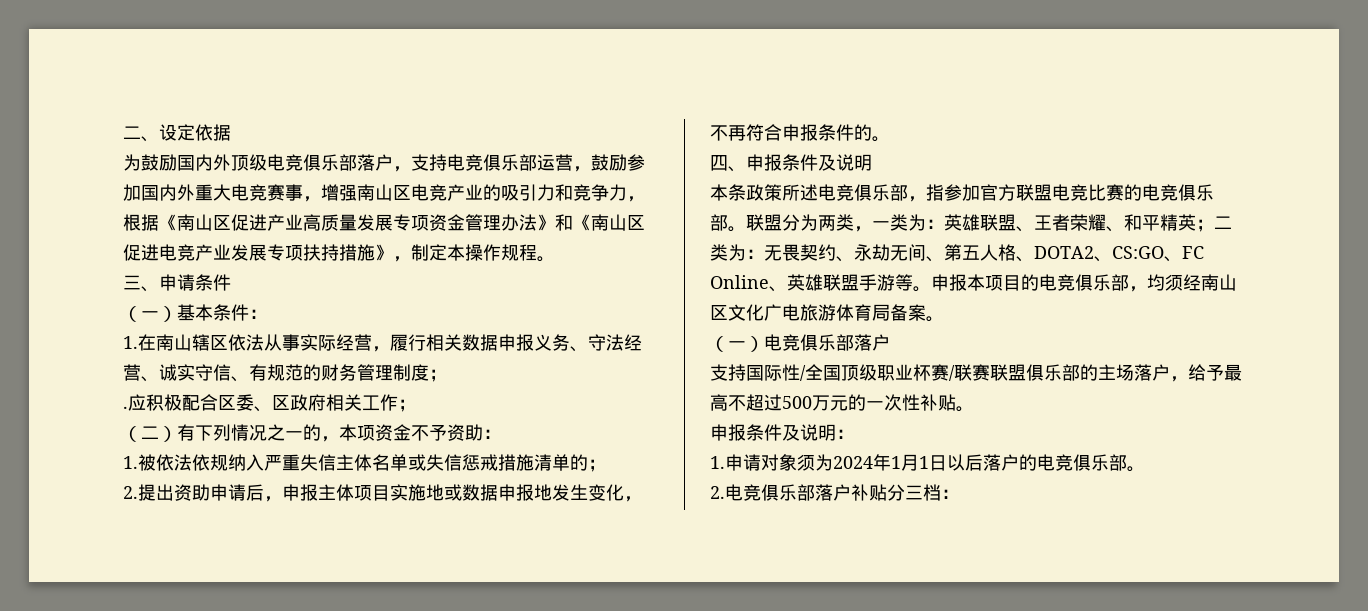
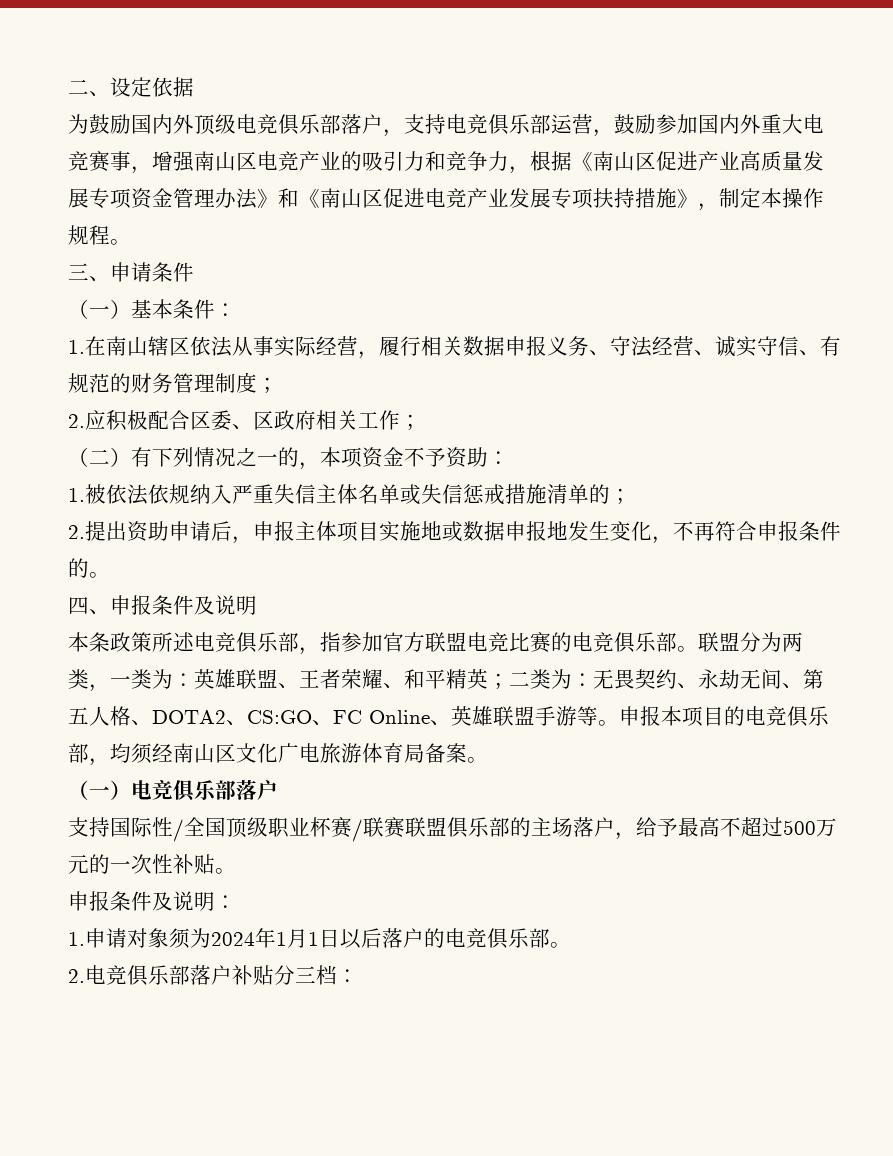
[123,406,128,409] . -> [68,414,85,428] 2.

